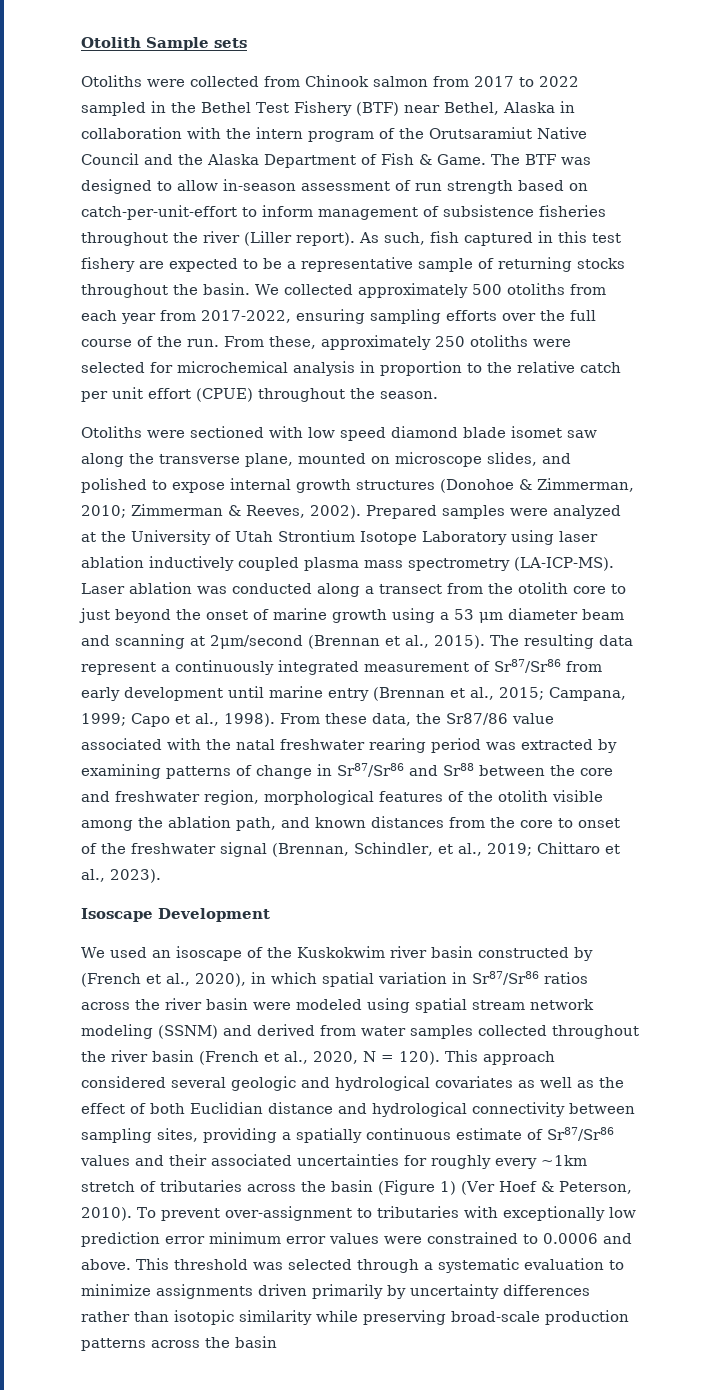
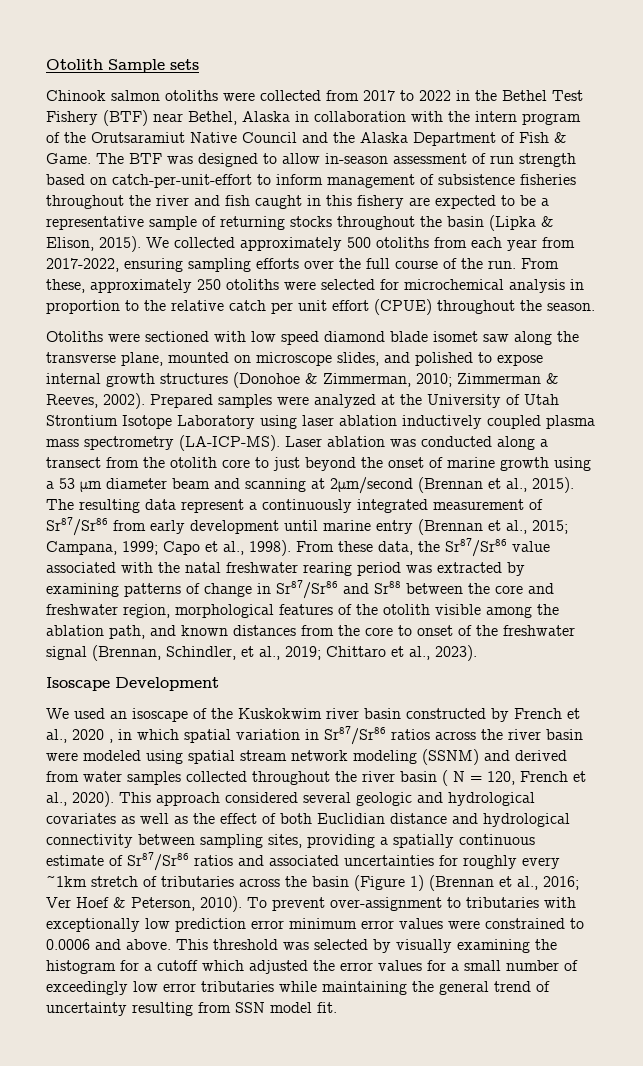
[81,75,428,87] Otoliths were collected from Chinook salmon -> [46,90,321,101] Chinook salmon otoliths were collected
[81,102,146,116] sampled -> (451, 95) none
[244,231,533,246] (Liller report). As such, fish captured -> [194,195,302,209] and fish caught
[592,233,621,243] test -> (352, 200) none
[203,283,250,295] basin. -> [447,215,554,231] [46,236,141,252] basin (Lipka & Elison, 2015).
[446,713,508,725] Sr87/86 -> [445,538,507,557] Sr87/Sr86
[81,973,246,987] (French et al., 2020), -> [514,708,580,719] [46,729,113,743] French et al., 2020 ,
[199,1051,440,1065] (French et al., 2020, N = 120). -> [442,770,586,786] [46,791,114,807] ( N = 120, French et al., 2020).
[80,1154,207,1166] values and their -> [194,855,264,866] ratios and
[461,1181,495,1195] (Ver -> [429,875,579,891] [46,897,71,908] (Brennan et al., 2016; Ver
[357,1258,624,1273] [81,1284,590,1299] [81,1310,629,1325] [81,1336,277,1351] through a systematic evaluation to minimize assignments driven primarily by uncertainty differences rather than isotopic similarity while preserving broad-scale production patterns across the basin -> [373,939,557,953] [46,960,578,974] [46,981,550,995] [46,1002,337,1016] by visually examining the histogram for a cutoff which adjusted the error values for a small number of exceedingly low error tributaries while maintaining the general trend of uncertainty resulting from SSN model fit.

